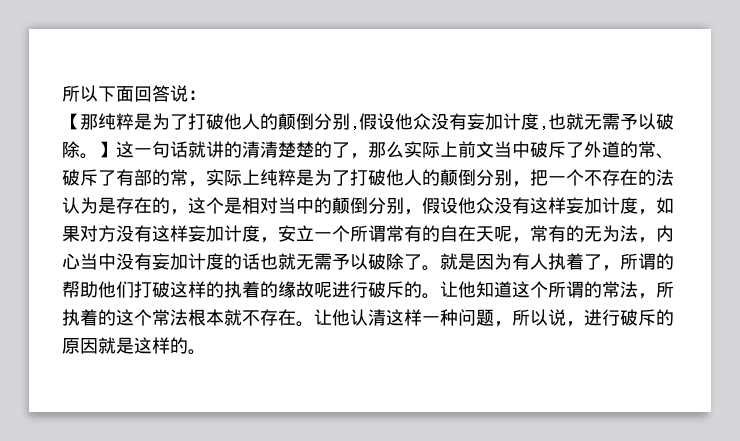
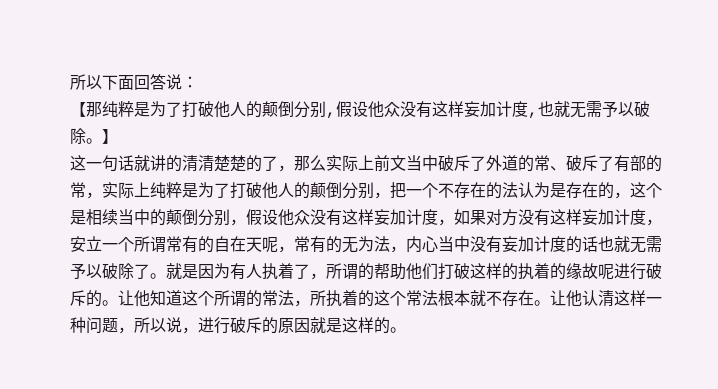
(467, 121) none -> [432,101,464,117] 这样
(116, 149) none -> (118, 136) //
[260,197,278,214] 对 -> [102,209,118,225] 续

